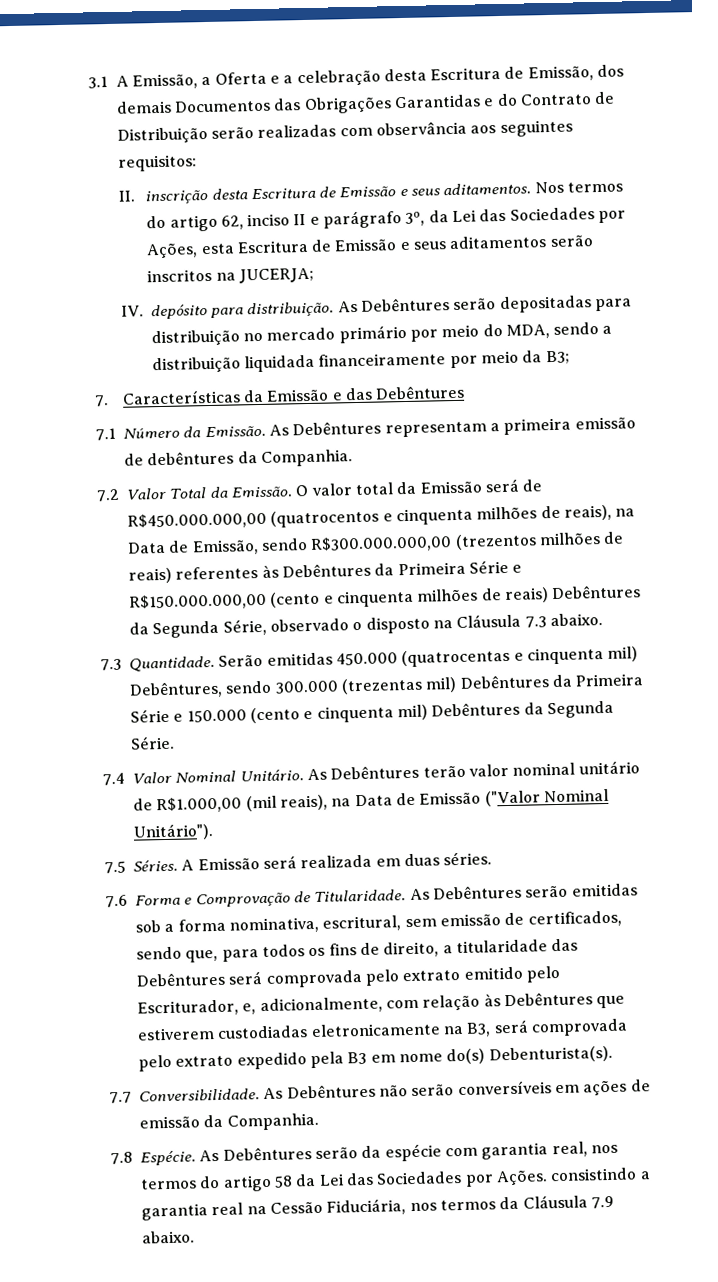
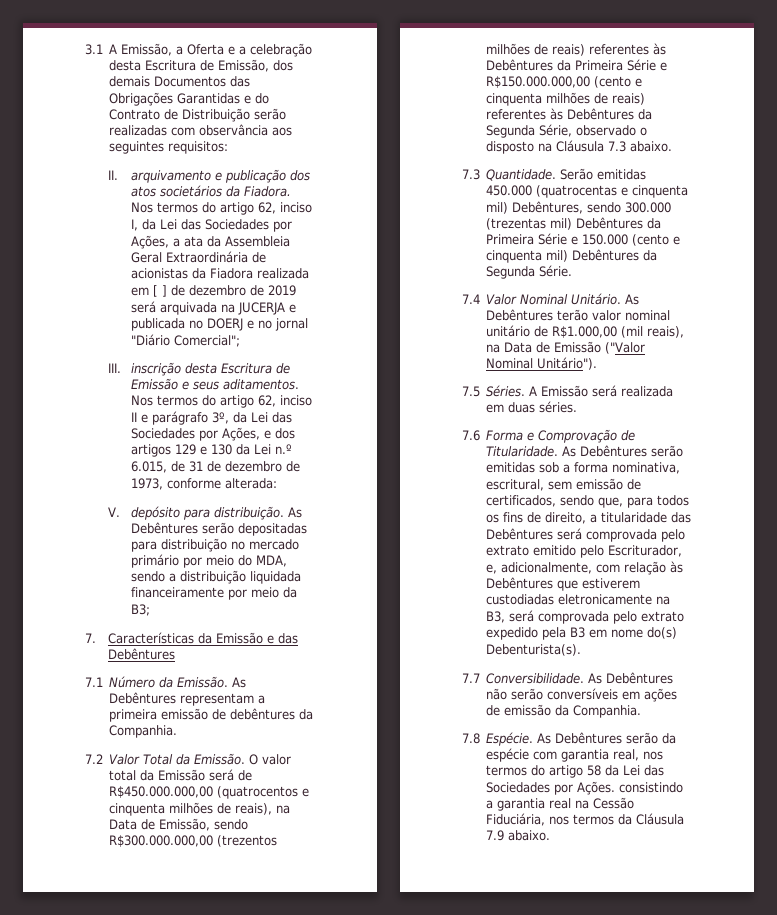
(135, 196) none -> [130,169,310,183] [130,185,291,197] [130,202,312,215] [130,219,292,232] [130,235,290,249] [130,251,266,263] [130,268,309,279] [130,285,296,297] [130,301,296,315] [130,318,308,331] [130,334,240,347] [107,363,121,373] arquivamento e publicação dos atos societários da Fiadora. Nos termos do artigo 62, inciso I, da Lei das Sociedades por Ações, a ata da Assembleia Geral Extraordinária de acionistas da Fiadora realizada em [ ] de dezembro de 2019 será arquivada na JUCERJA e publicada no DOERJ e no jornal "Diário Comercial"; // III.
[200,235,593,255] [147,267,314,284] [120,305,144,317] esta Escritura de Emissão e seus aditamentos serão inscritos na JUCERJA; // IV. -> [263,428,295,439] [130,444,292,457] [130,461,300,473] [130,478,277,490] [107,507,120,517] e dos artigos 129 e 130 da Lei n.º 6.015, de 31 de dezembro de 1973, conforme alterada: // V.
(549, 595) none -> [486,108,564,120] referentes às

